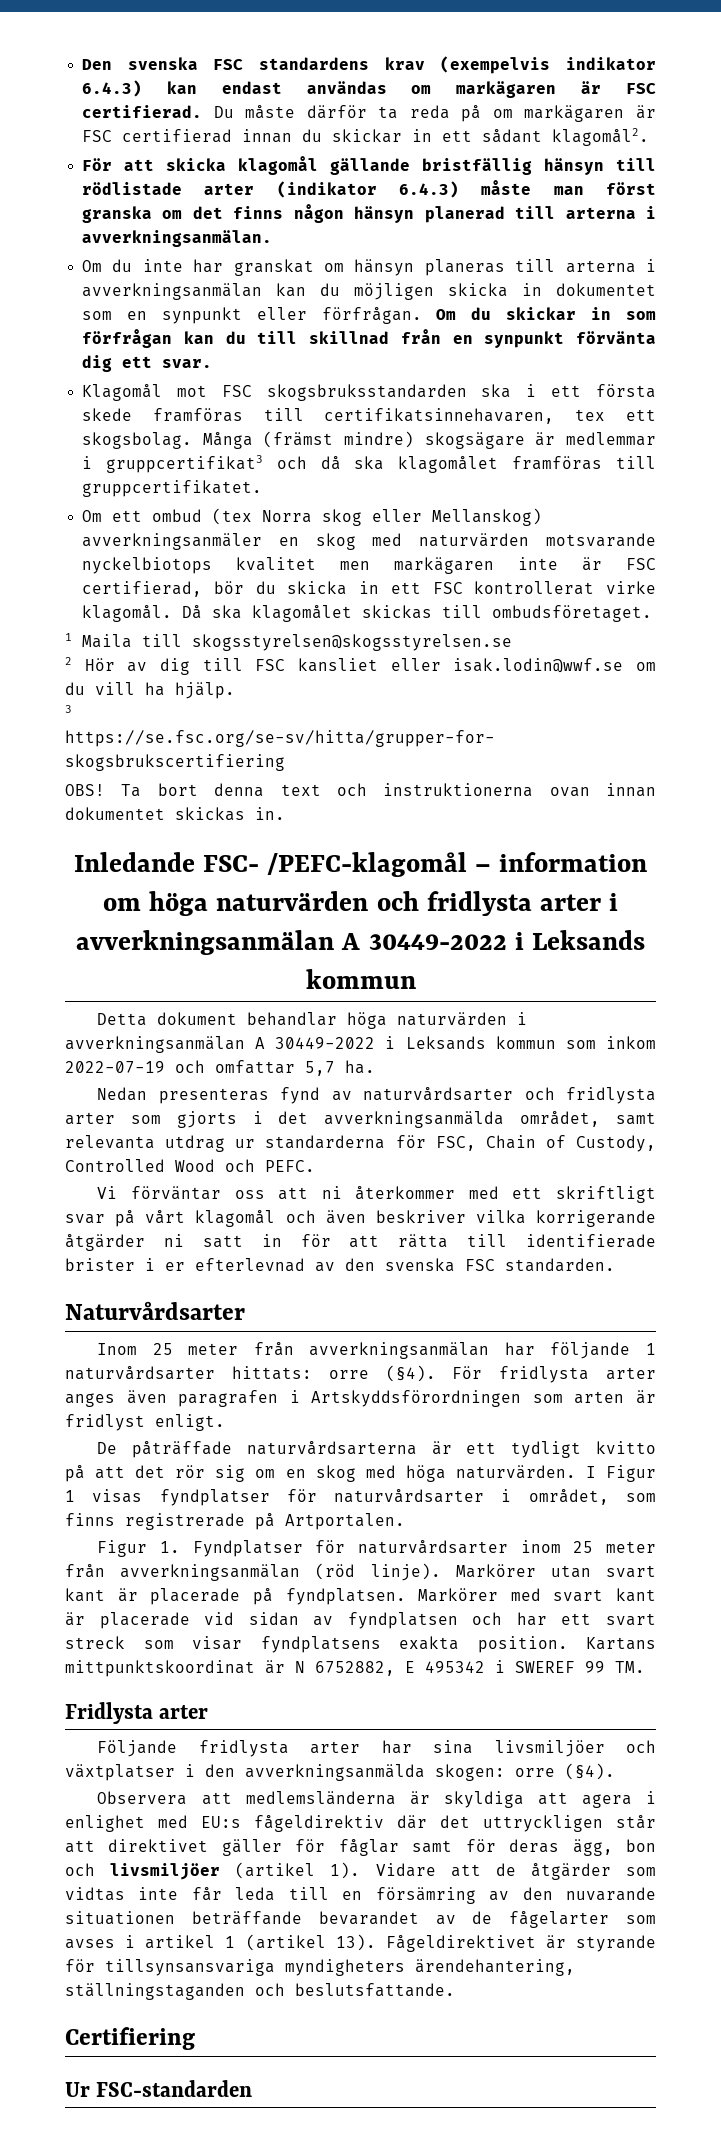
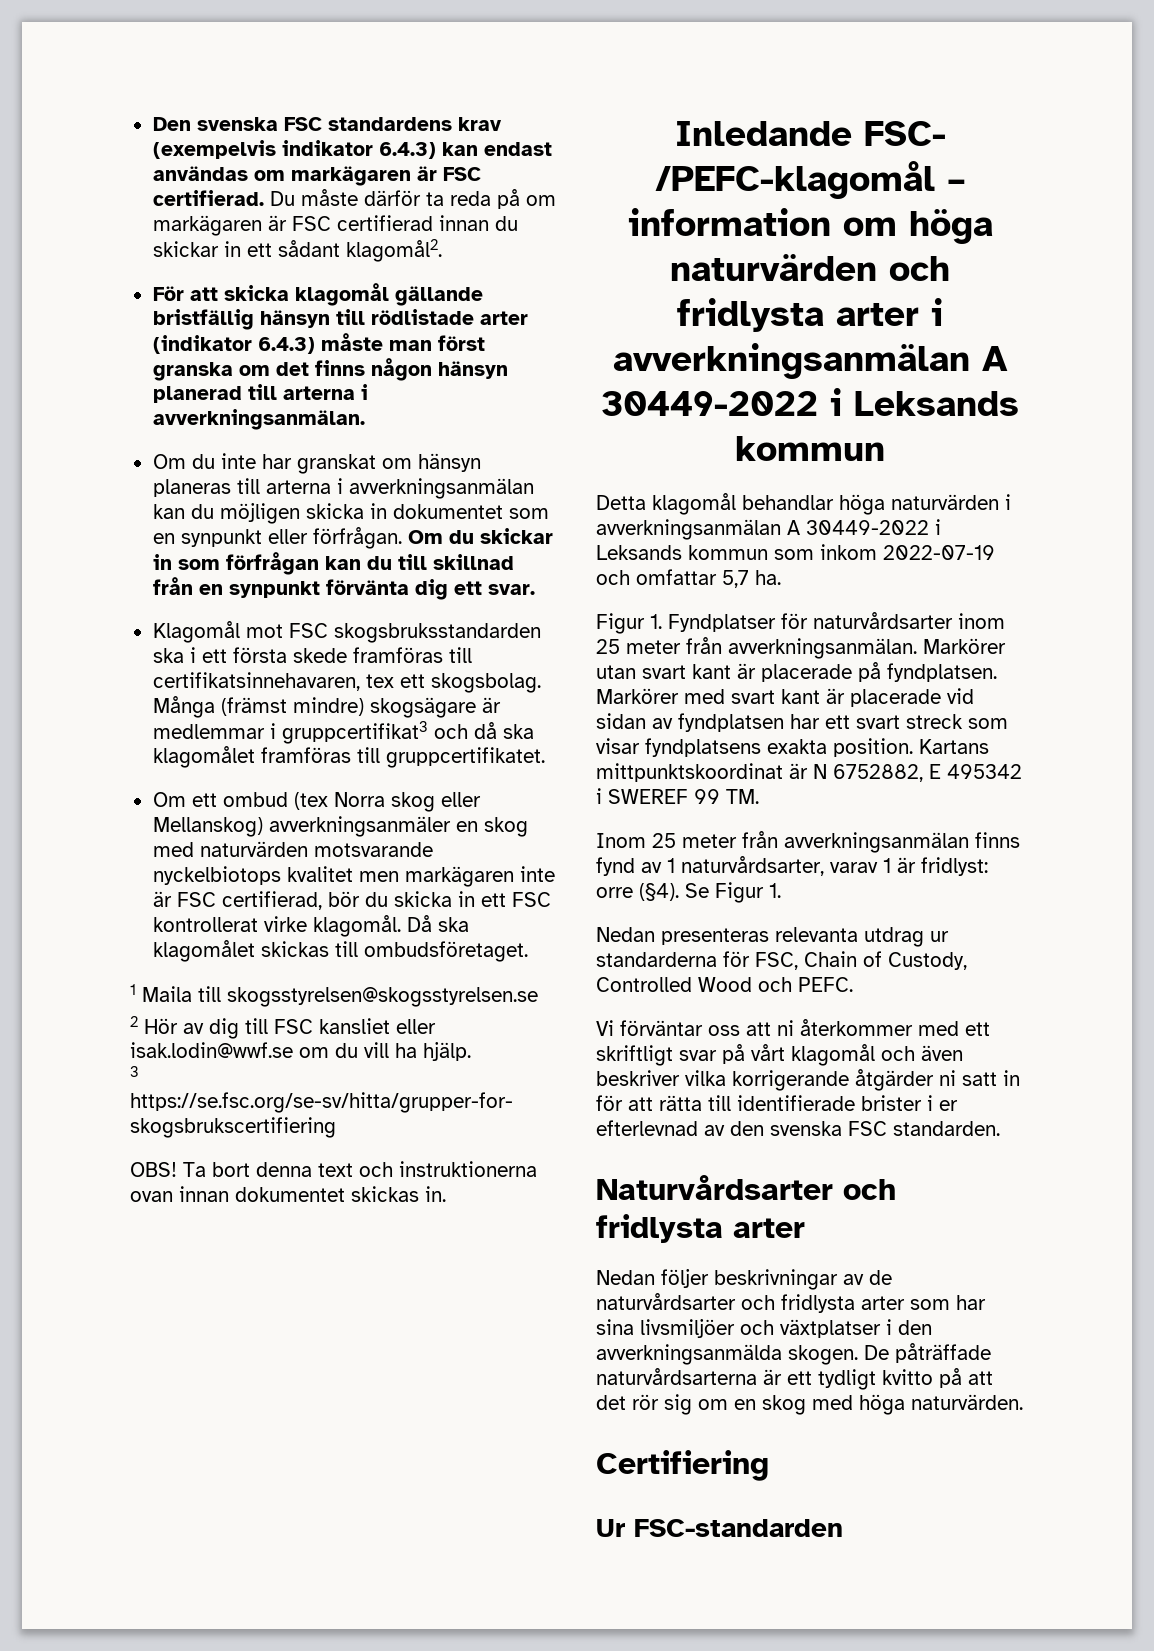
[157,1012,238,1025] dokument -> [652,493,736,515] klagomål
[97,1087,656,1104] [65,1111,656,1128] Nedan presenteras fynd av naturvårdsarter och fridlysta arter som gjorts i det avverkningsanmälda området, samt -> [596,612,1005,634] [596,637,1006,659] [596,662,997,682] [596,688,974,707] [596,713,1008,732] [596,738,989,757] [596,763,1022,782] [596,788,759,804] [596,831,1020,853] [596,856,988,876] [596,882,781,903] [596,927,769,945] Figur 1. Fyndplatser för naturvårdsarter inom 25 meter från avverkningsanmälan. Markörer utan svart kant är placerade på fyndplatsen. Markörer med svart kant är placerade vid sidan av fyndplatsen har ett svart streck som visar fyndplatsens exakta position. Kartans mittpunktskoordinat är N 6752882, E 495342 i SWEREF 99 TM. // Inom 25 meter från avverkningsanmälan finns fynd av 1 naturvårdsarter, varav 1 är fridlyst: orre (§4). Se Figur 1. // Nedan presenteras
[97,1342,656,1359] [65,1365,656,1383] [65,1390,656,1407] [65,1414,225,1431] // Inom 25 meter från avverkningsanmälan har följande 1 naturvårdsarter hittats: orre (§4). För fridlysta arter anges även paragrafen i Artskyddsförordningen som arten är fridlyst enligt. // -> [843,1179,896,1200] [596,1214,805,1243] [596,1269,892,1290] [596,1293,986,1313] [596,1319,932,1338] [596,1344,858,1365] och fridlysta arter // Nedan följer beskrivningar av de naturvårdsarter och fridlysta arter som har sina livsmiljöer och växtplatser i den avverkningsanmälda skogen.
[585,1465,656,1482] [65,1489,656,1506] [65,1513,405,1530] [97,1540,656,1557] [65,1563,657,1581] [65,1588,656,1605] [65,1612,656,1629] [65,1636,656,1653] [65,1660,645,1677] [65,1702,209,1724] [97,1740,656,1757] [65,1763,615,1781] [97,1791,656,1808] [65,1815,656,1832] [65,1839,657,1856] [65,1862,656,1880] [65,1887,657,1904] [65,1911,656,1928] [65,1934,656,1952] [65,1959,575,1976] [65,1983,455,2000] I Figur 1 visas fyndplatser för naturvårdsarter i området, som finns registrerade på Artportalen. // Figur 1. Fyndplatser för naturvårdsarter inom 25 meter från avverkningsanmälan (röd linje). Markörer utan svart kant är placerade på fyndplatsen. Markörer med svart kant är placerade vid sidan av fyndplatsen och har ett svart streck som visar fyndplatsens exakta position. Kartans mittpunktskoordinat är N 6752882, E 495342 i SWEREF 99 TM. // Fridlysta arter // Följande fridlysta arter har sina livsmiljöer och växtplatser i den avverkningsanmälda skogen: orre (§4). // Observera att medlemsländerna är skyldiga att agera i enlighet med EU:s fågeldirektiv där det uttryckligen står att direktivet gäller för fåglar samt för deras ägg, bon och livsmiljöer (artikel 1). Vidare att de åtgärder som vidtas inte får leda till en försämring av den nuvarande situationen beträffande bevarandet av de fågelarter som avses i artikel 1 (artikel 13). Fågeldirektivet är styrande för tillsynsansvariga myndigheters ärendehantering, ställningstaganden och beslutsfattande. -> (1023, 1402) none

